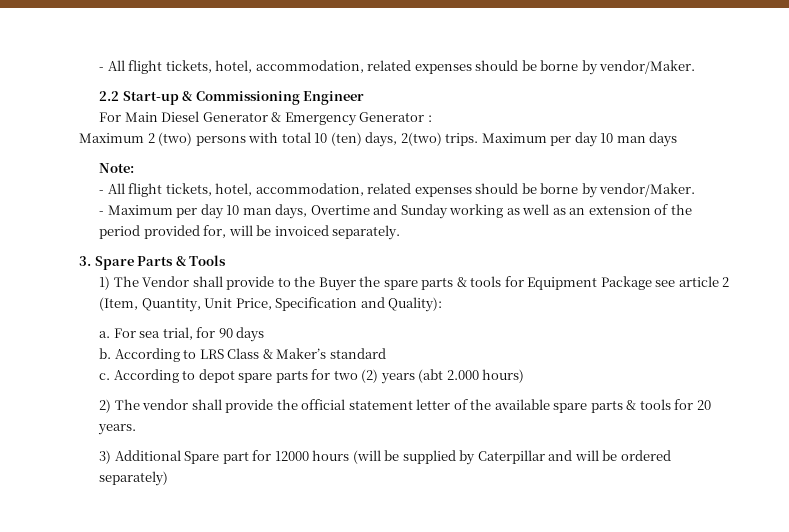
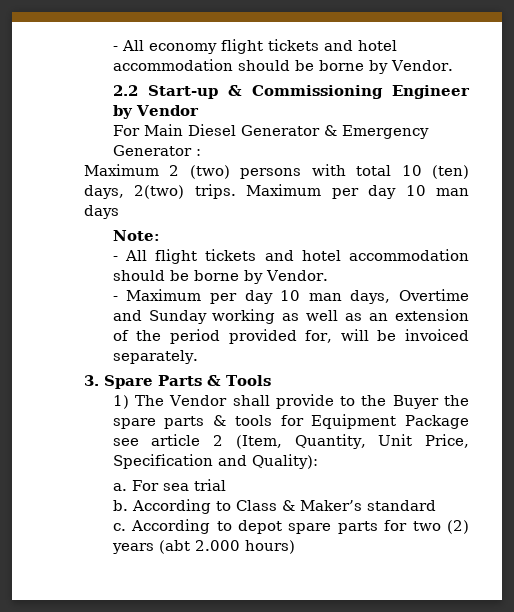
[98,60,696,75] - All flight tickets, hotel, accommodation, related expenses should be borne by vendor/Maker. -> [112,39,397,54] [112,59,453,74] - All economy flight tickets and hotel accommodation should be borne by Vendor.
(365, 98) none -> [112,105,199,119] by Vendor
[165,183,696,198] tickets, hotel, accommodation, related expenses should be borne by vendor/Maker. -> [205,249,469,261] [112,270,328,284] tickets and hotel accommodation should be borne by Vendor.
[162,327,265,342] trial, for 90 days -> [193,479,226,491] trial
[199,349,224,359] LRS -> (231, 506) none
[98,399,711,413] [97,424,136,435] [98,450,671,465] [98,471,168,486] // 2) The vendor shall provide the official statement letter of the available spare parts & tools for 20 years. // 3) Additional Spare part for 12000 hours (will be supplied by Caterpillar and will be ordered separately) -> (295, 547) none

